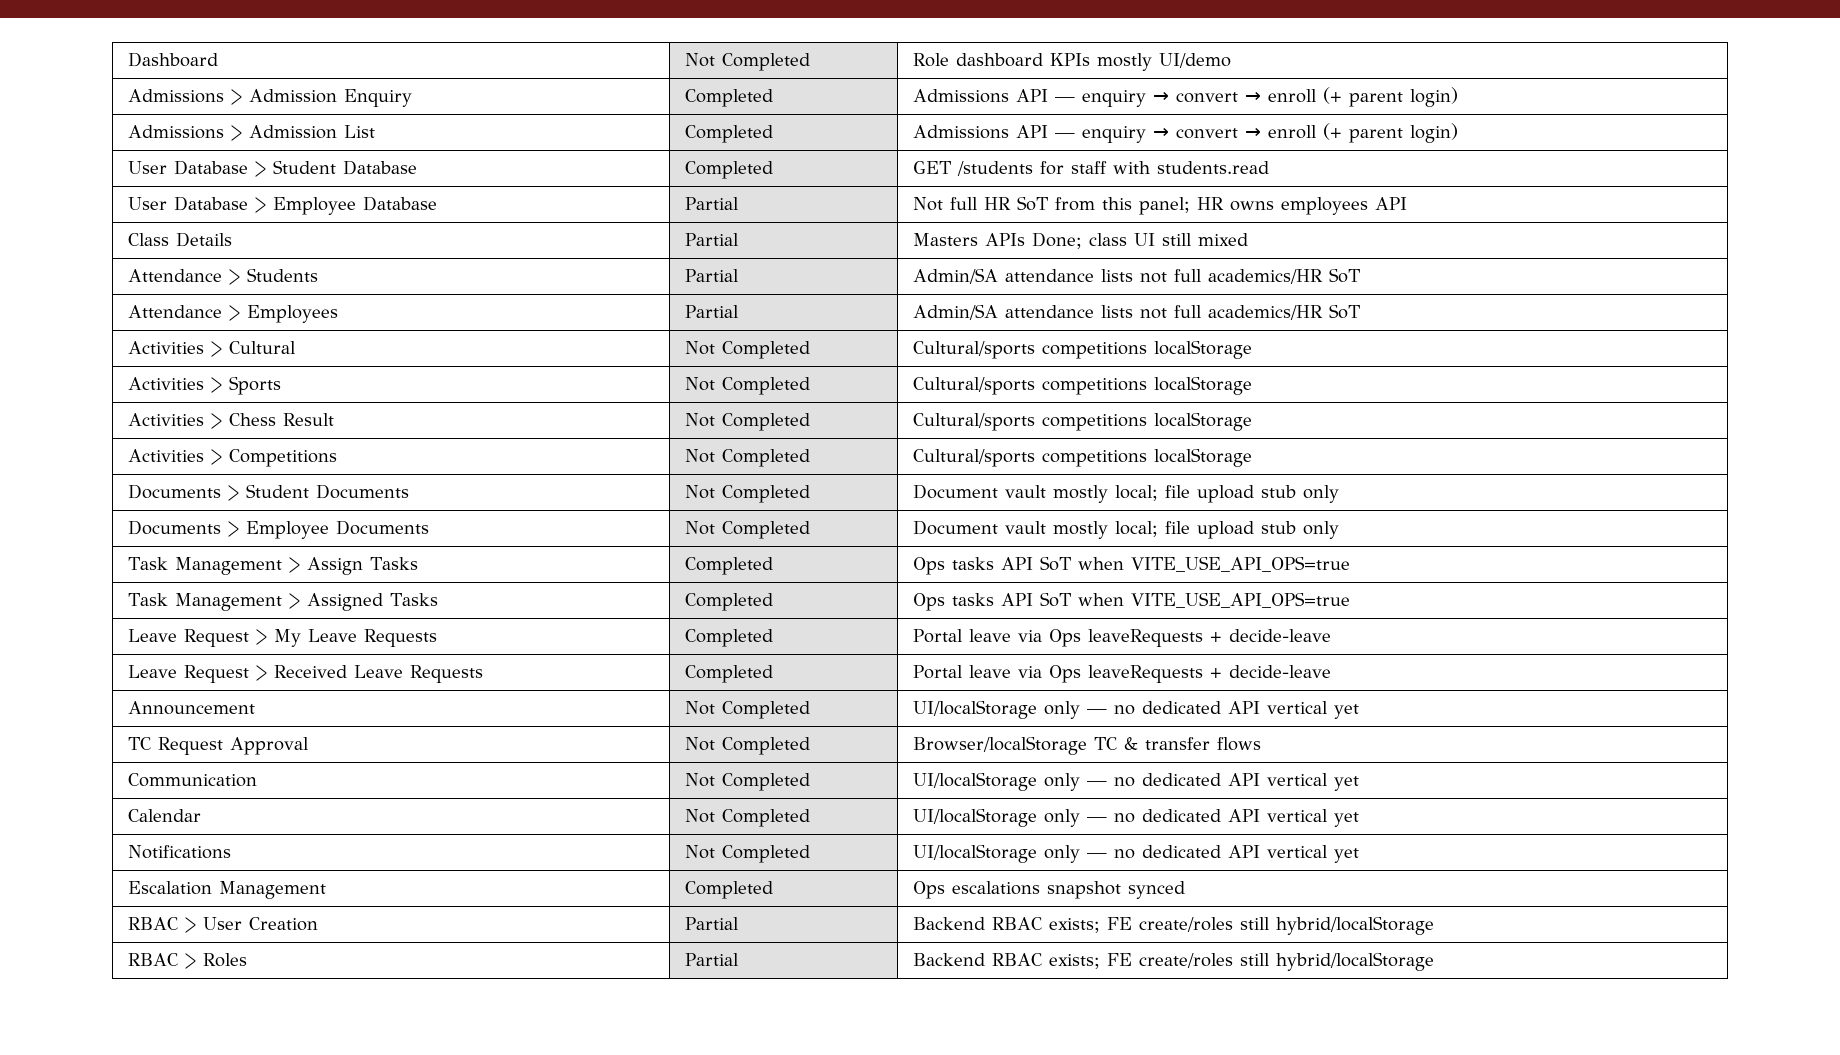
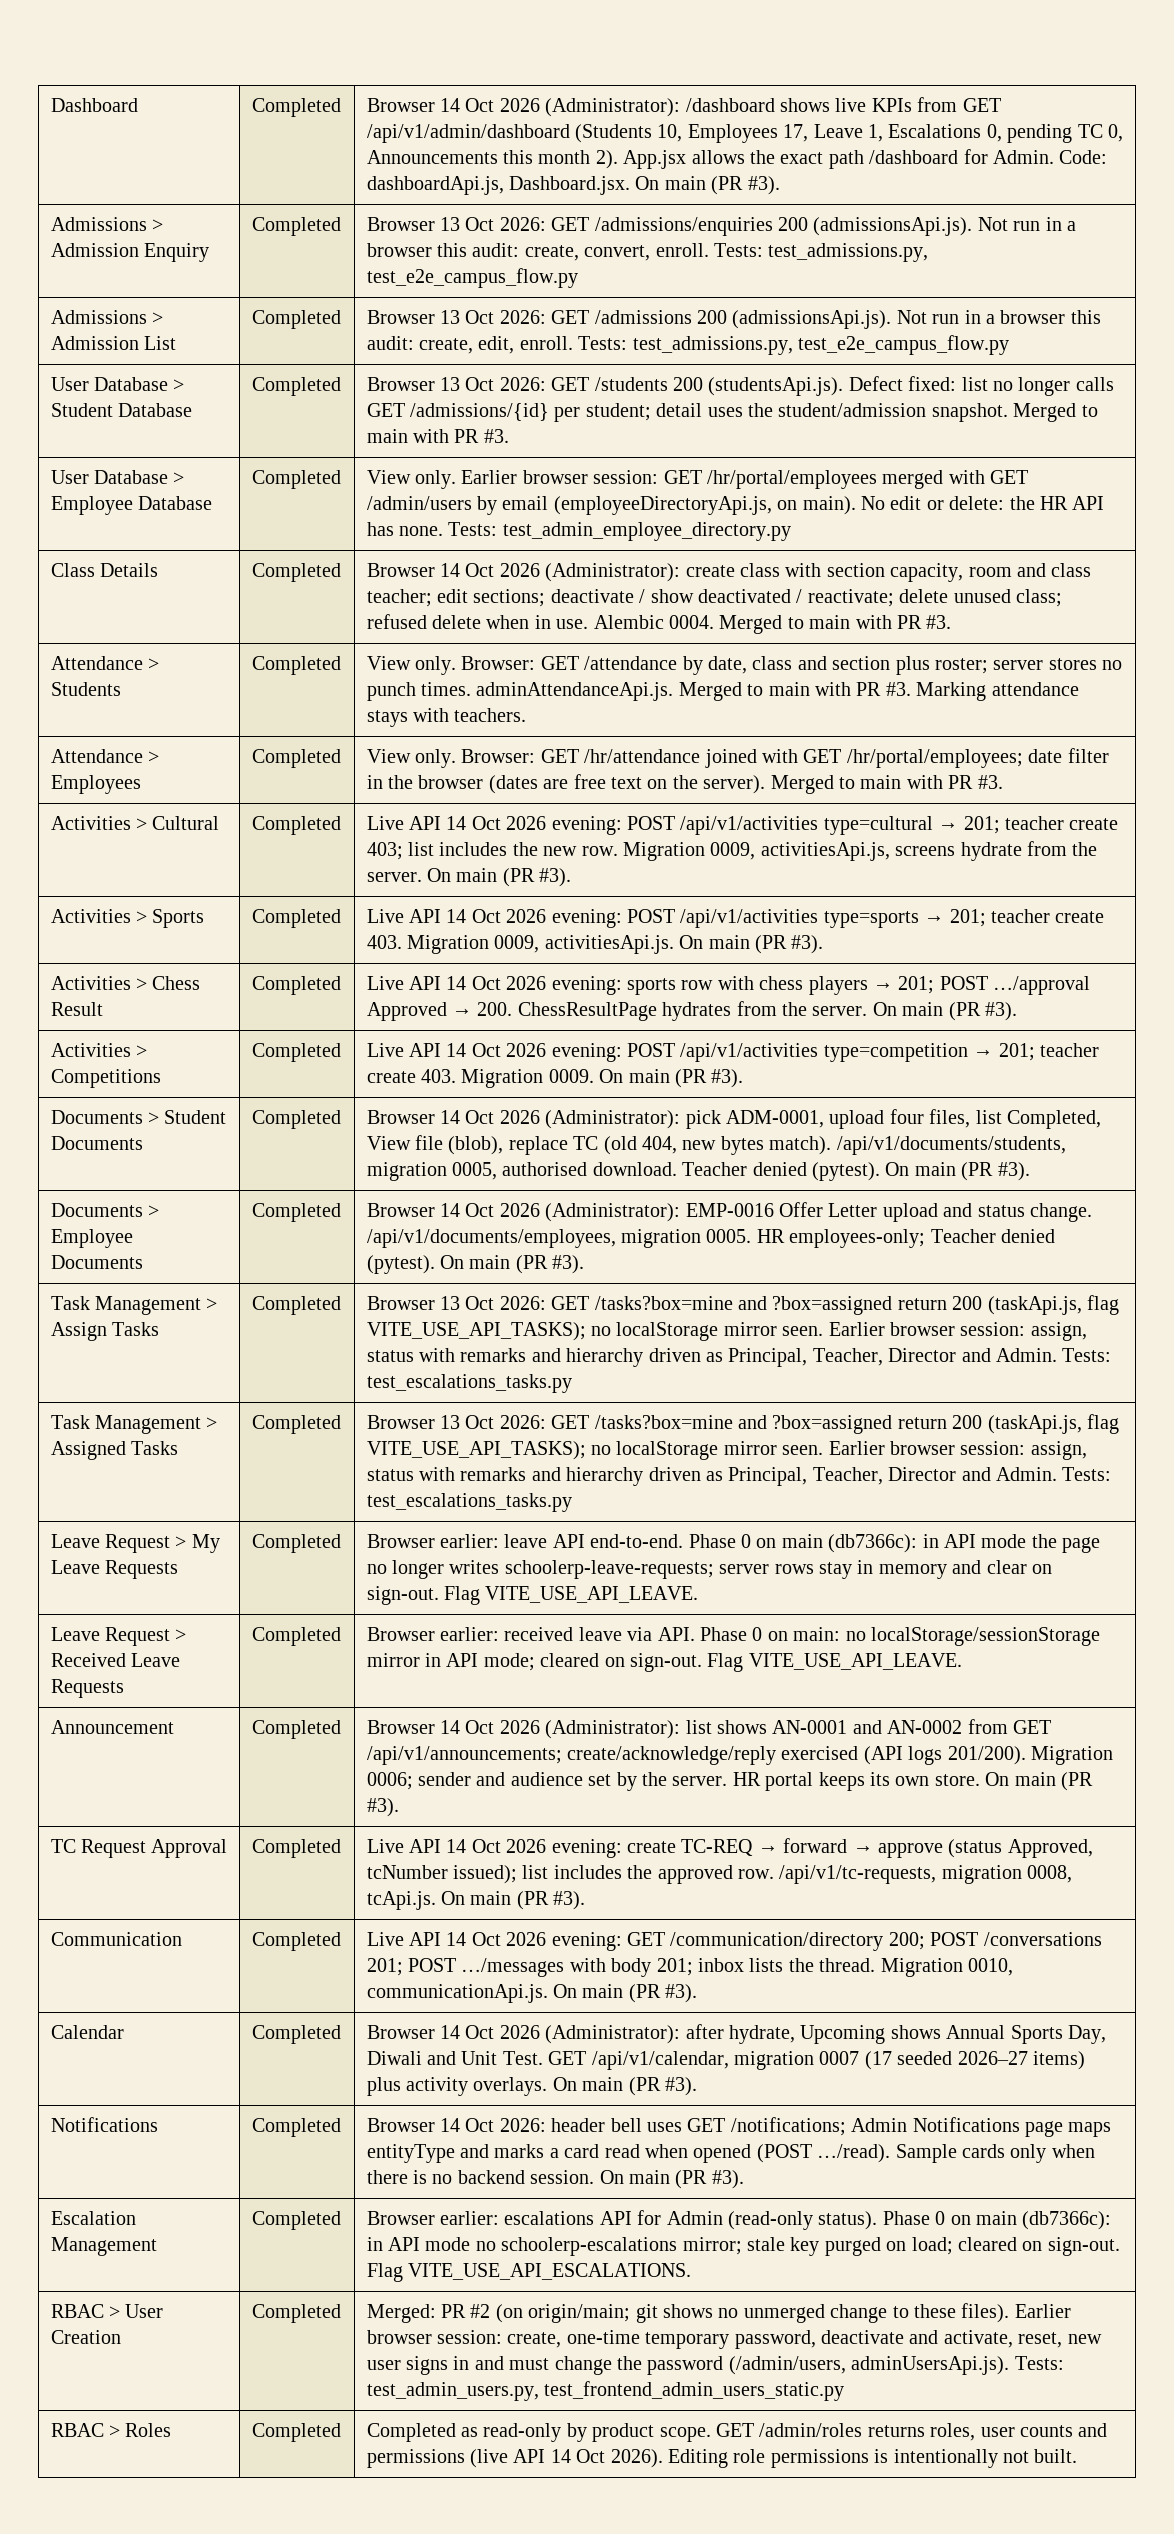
[684,53,810,71] [912,53,1231,71] Not Completed | Role dashboard KPIs mostly UI/demo -> [251,98,341,117] [366,97,1001,117] [366,124,1123,143] [366,149,1108,169] [366,176,780,195] Completed | Browser 14 Oct 2026 (Administrator): /dashboard shows live KPIs from GET /api/v1/admin/dashboard (Students 10, Employees 17, Leave 1, Escalations 0, pending TC 0, Announcements this month 2). App.jsx allows the exact path /dashboard for Admin. Code: dashboardApi.js, Dashboard.jsx. On main (PR #3).
[912,87,1458,107] Admissions API — enquiry → convert → enroll (+ parent login) -> [366,217,1076,236] [366,243,929,262] [366,268,578,288] Browser 13 Oct 2026: GET /admissions/enquiries 200 (admissionsApi.js). Not run in a browser this audit: create, convert, enroll. Tests: test_admissions.py, test_e2e_campus_flow.py
[912,123,1458,143] Admissions API — enquiry → convert → enroll (+ parent login) -> [366,310,1101,329] [366,335,1009,355] Browser 13 Oct 2026: GET /admissions 200 (admissionsApi.js). Not run in a browser this audit: create, edit, enroll. Tests: test_admissions.py, test_e2e_campus_flow.py
[912,161,1269,176] GET /students for staff with students.read -> [366,376,1114,396] [366,403,1098,422] [366,429,509,443] Browser 13 Oct 2026: GET /students 200 (studentsApi.js). Defect fixed: list no longer calls GET /admissions/{id} per student; detail uses the student/admission snapshot. Merged to main with PR #3.
[684,197,739,210] [912,196,1407,215] [127,232,232,247] [684,233,739,246] [912,232,1248,249] [127,268,318,285] [684,269,739,282] [912,268,1360,284] [127,305,338,323] [684,305,739,318] [912,304,1360,320] Partial | Not full HR SoT from this panel; HR owns employees API // Class Details | Partial | Masters APIs Done; class UI still mixed // Attendance > Students | Partial | Admin/SA attendance lists not full academics/HR SoT // Attendance > Employees | Partial | Admin/SA attendance lists not full academics/HR SoT -> [251,470,341,489] [366,470,1029,489] [366,496,1105,515] [366,522,791,541] [50,563,158,577] [251,563,341,582] [366,563,1092,582] [366,589,1062,607] [366,614,952,634] [50,656,159,670] [50,682,121,696] [251,656,341,675] [366,656,1123,675] [366,682,1079,701] [366,708,527,727] [50,749,159,763] [50,775,141,794] [251,749,341,768] [366,748,1109,768] [366,774,1003,794] Completed | View only. Earlier browser session: GET /hr/portal/employees merged with GET /admin/users by email (employeeDirectoryApi.js, on main). No edit or delete: the HR API has none. Tests: test_admin_employee_directory.py // Class Details | Completed | Browser 14 Oct 2026 (Administrator): create class with section capacity, room and class teacher; edit sections; deactivate / show deactivated / reactivate; delete unused class; refused delete when in use. Alembic 0004. Merged to main with PR #3. // Attendance > Students | Completed | View only. Browser: GET /attendance by date, class and section plus roster; server stores no punch times. adminAttendanceApi.js. Merged to main with PR #3. Marking attendance stays with teachers. // Attendance > Employees | Completed | View only. Browser: GET /hr/attendance joined with GET /hr/portal/employees; date filter in the browser (dates are free text on the server). Merged to main with PR #3.
[684,341,810,359] [912,340,1252,359] Not Completed | Cultural/sports competitions localStorage -> [251,816,341,835] [366,816,1119,835] [366,841,1098,861] [366,868,572,887] Completed | Live API 14 Oct 2026 evening: POST /api/v1/activities type=cultural → 201; teacher create 403; list includes the new row. Migration 0009, activitiesApi.js, screens hydrate from the server. On main (PR #3).
[684,377,810,395] [912,376,1252,395] Not Completed | Cultural/sports competitions localStorage -> [251,909,341,928] [366,909,1105,928] [366,935,824,954] Completed | Live API 14 Oct 2026 evening: POST /api/v1/activities type=sports → 201; teacher create 403. Migration 0009, activitiesApi.js. On main (PR #3).
[684,413,810,431] [912,412,1252,431] Not Completed | Cultural/sports competitions localStorage -> [251,976,341,995] [366,976,1091,995] [366,1001,1017,1021] Completed | Live API 14 Oct 2026 evening: sports row with chess players → 201; POST …/approval Approved → 200. ChessResultPage hydrates from the server. On main (PR #3).
[684,449,810,467] [912,448,1252,467] Not Completed | Cultural/sports competitions localStorage -> [251,1043,341,1062] [366,1043,1099,1062] [366,1069,744,1088] Completed | Live API 14 Oct 2026 evening: POST /api/v1/activities type=competition → 201; teacher create 403. Migration 0009. On main (PR #3).
[684,485,810,503] [912,484,1339,503] Not Completed | Document vault mostly local; file upload stub only -> [251,1110,341,1129] [366,1109,1101,1129] [366,1135,1066,1155] [366,1162,1030,1181] Completed | Browser 14 Oct 2026 (Administrator): pick ADM-0001, upload four files, list Completed, View file (blob), replace TC (old 404, new bytes match). /api/v1/documents/students, migration 0005, authorised download. Teacher denied (pytest). On main (PR #3).
[684,521,810,539] [912,520,1339,539] Not Completed | Document vault mostly local; file upload stub only -> [251,1203,341,1222] [366,1202,1092,1222] [366,1229,1055,1248] [366,1255,585,1274] Completed | Browser 14 Oct 2026 (Administrator): EMP-0016 Offer Letter upload and status change. /api/v1/documents/employees, migration 0005. HR employees-only; Teacher denied (pytest). On main (PR #3).
[912,556,1350,575] Ops tasks API SoT when VITE_USE_API_OPS=true -> [366,1295,1119,1315] [366,1322,1087,1341] [366,1348,1112,1367] [366,1374,572,1393] Browser 13 Oct 2026: GET /tasks?box=mine and ?box=assigned return 200 (taskApi.js, flag VITE_USE_API_TASKS); no localStorage mirror seen. Earlier browser session: assign, status with remarks and hierarchy driven as Principal, Teacher, Director and Admin. Tests: test_escalations_tasks.py
[912,592,1350,611] Ops tasks API SoT when VITE_USE_API_OPS=true -> [366,1414,1119,1434] [366,1441,1087,1460] [366,1467,1112,1486] [366,1493,572,1512] Browser 13 Oct 2026: GET /tasks?box=mine and ?box=assigned return 200 (taskApi.js, flag VITE_USE_API_TASKS); no localStorage mirror seen. Earlier browser session: assign, status with remarks and hierarchy driven as Principal, Teacher, Director and Admin. Tests: test_escalations_tasks.py
[912,629,1331,647] Portal leave via Ops leaveRequests + decide-leave -> [366,1534,1101,1553] [366,1560,1052,1579] [366,1586,699,1605] Browser earlier: leave API end-to-end. Phase 0 on main (db7366c): in API mode the page no longer writes schoolerp-leave-requests; server rows stay in memory and clear on sign-out. Flag VITE_USE_API_LEAVE.
[912,665,1331,683] Portal leave via Ops leaveRequests + decide-leave -> [366,1627,1100,1646] [366,1653,962,1672] Browser earlier: received leave via API. Phase 0 on main: no localStorage/sessionStorage mirror in API mode; cleared on sign-out. Flag VITE_USE_API_LEAVE.
[684,701,810,719] [912,700,1359,719] Not Completed | UI/localStorage only — no dedicated API vertical yet -> [251,1720,341,1739] [366,1719,1051,1739] [366,1746,1113,1765] [366,1772,1093,1791] [366,1798,399,1817] Completed | Browser 14 Oct 2026 (Administrator): list shows AN-0001 and AN-0002 from GET /api/v1/announcements; create/acknowledge/reply exercised (API logs 201/200). Migration 0006; sender and audience set by the server. HR portal keeps its own store. On main (PR #3).
[684,737,810,755] [912,736,1261,755] Not Completed | Browser/localStorage TC & transfer flows -> [251,1839,341,1858] [366,1838,1093,1858] [366,1865,1073,1884] [366,1891,586,1910] Completed | Live API 14 Oct 2026 evening: create TC-REQ → forward → approve (status Approved, tcNumber issued); list includes the approved row. /api/v1/tc-requests, migration 0008, tcApi.js. On main (PR #3).
[684,773,810,791] [912,772,1359,791] Not Completed | UI/localStorage only — no dedicated API vertical yet -> [251,1932,341,1951] [366,1932,1102,1951] [366,1958,1013,1977] [366,1984,698,2003] Completed | Live API 14 Oct 2026 evening: GET /communication/directory 200; POST /conversations 201; POST …/messages with body 201; inbox lists the thread. Migration 0010, communicationApi.js. On main (PR #3).
[684,809,810,827] [912,808,1359,827] Not Completed | UI/localStorage only — no dedicated API vertical yet -> [251,2025,341,2044] [366,2024,1106,2044] [366,2051,1085,2070] [366,2077,697,2096] Completed | Browser 14 Oct 2026 (Administrator): after hydrate, Upcoming shows Annual Sports Day, Diwali and Unit Test. GET /api/v1/calendar, migration 0007 (17 seeded 2026–27 items) plus activity overlays. On main (PR #3).
[684,845,810,863] [912,844,1359,863] [127,881,326,899] [684,881,773,899] [912,881,1185,899] [127,917,318,933] [684,917,739,930] [912,916,1434,935] [127,953,247,969] [684,953,739,966] [912,952,1434,971] Not Completed | UI/localStorage only — no dedicated API vertical yet // Escalation Management | Completed | Ops escalations snapshot synced // RBAC > User Creation | Partial | Backend RBAC exists; FE create/roles still hybrid/localStorage // RBAC > Roles | Partial | Backend RBAC exists; FE create/roles still hybrid/localStorage -> [251,2118,341,2137] [366,2117,1112,2137] [366,2144,1095,2163] [366,2170,744,2189] [50,2211,136,2225] [50,2237,157,2256] [251,2211,341,2230] [366,2210,1112,2230] [366,2237,1120,2256] [366,2263,691,2282] [50,2304,164,2318] [50,2330,121,2344] [251,2304,341,2323] [366,2303,1071,2323] [366,2330,1102,2349] [366,2356,1064,2375] [366,2381,844,2401] [50,2423,172,2437] [251,2423,341,2442] [366,2423,1108,2442] [366,2449,1078,2468] Completed | Browser 14 Oct 2026: header bell uses GET /notifications; Admin Notifications page maps entityType and marks a card read when opened (POST …/read). Sample cards only when there is no backend session. On main (PR #3). // Escalation Management | Completed | Browser earlier: escalations API for Admin (read-only status). Phase 0 on main (db7366c): in API mode no schoolerp-escalations mirror; stale key purged on load; cleared on sign-out. Flag VITE_USE_API_ESCALATIONS. // RBAC > User Creation | Completed | Merged: PR #2 (on origin/main; git shows no unmerged change to these files). Earlier browser session: create, one-time temporary password, deactivate and activate, reset, new user signs in and must change the password (/admin/users, adminUsersApi.js). Tests: test_admin_users.py, test_frontend_admin_users_static.py // RBAC > Roles | Completed | Completed as read-only by product scope. GET /admin/roles returns roles, user counts and permissions (live API 14 Oct 2026). Editing role permissions is intentionally not built.

